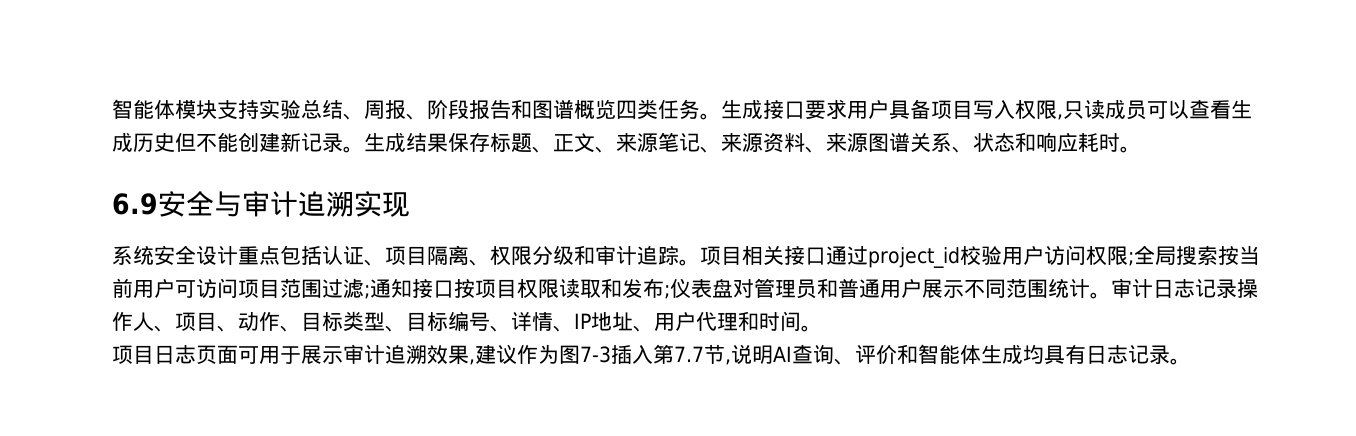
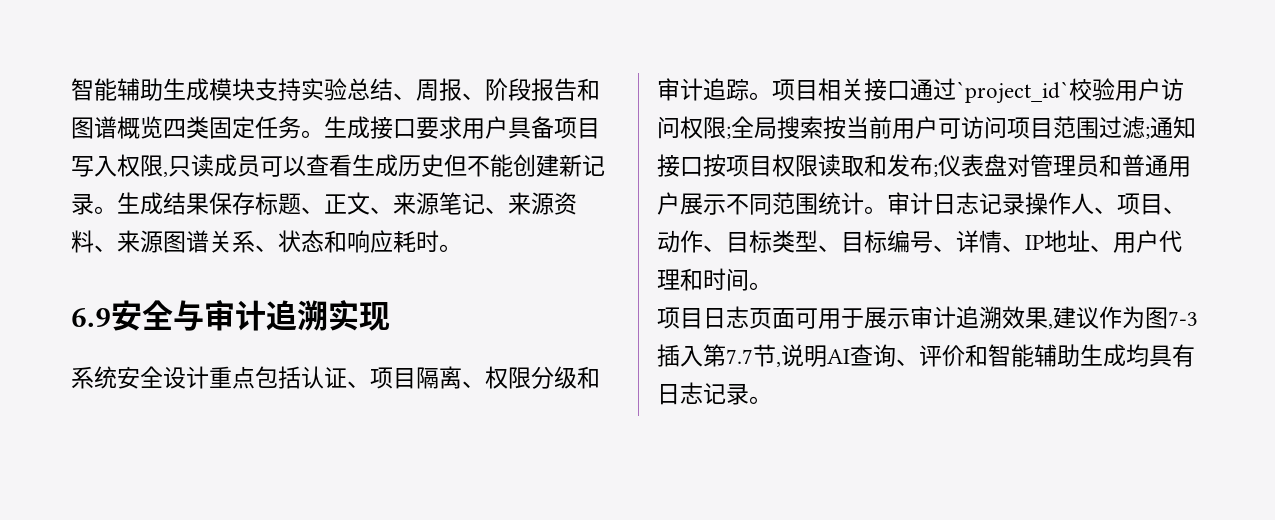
[112,99,175,119] 智能体 -> [71,78,209,101] 智能辅助生成
(658, 109) none -> [209,116,255,139] 固定
[868,247,960,268] project_id -> [956,81,1069,104] `project_id`
[960,345,981,364] 体 -> [1034,344,1080,367] 辅助

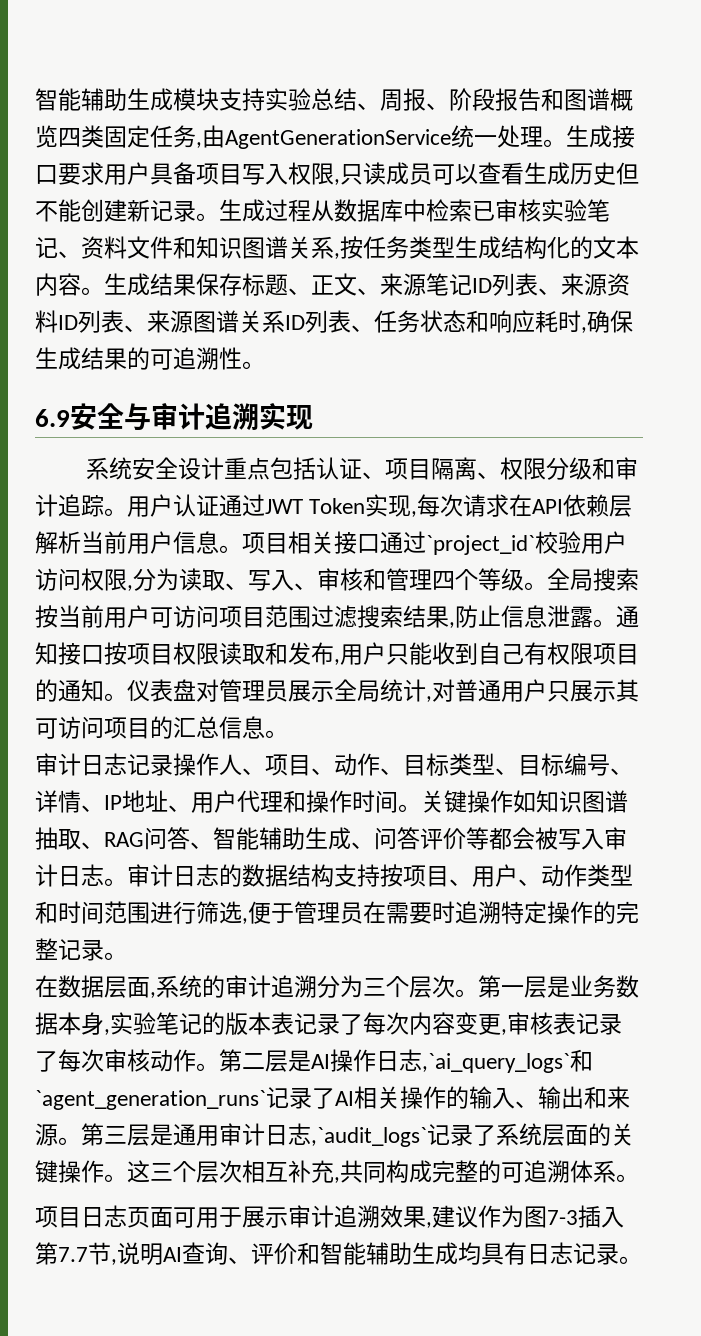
(301, 127) none -> [196,125,543,149] ,由AgentGenerationService统一处理
(163, 203) none -> [265,199,610,222] [35,236,639,259] [35,273,150,296] 过程从数据库中检索已审核实验笔记、资料文件和知识图谱关系,按任务类型生成结构化的文本内容。生成
(485, 203) none -> [472,273,538,296] ID列表
(94, 241) none -> [58,310,124,333] ID列表
[255,230,439,253] 、状态和响应耗时 -> [285,310,633,333] [35,347,242,370] ID列表、任务状态和响应耗时,确保生成结果的可追溯性
(772, 96) none -> [127,494,633,517] [35,531,242,554] 用户认证通过JWT Token实现,每次请求在API依赖层解析当前用户信息。
[726,126,731,139] ; -> [127,568,547,591] ,分为读取、写入、审核和管理四个等级。
[1145,126,1150,139] ; -> [357,605,616,628] 搜索结果,防止信息泄露。
[933,154,1191,177] [657,192,887,215] ;仪表盘对管理员和普通用户展示不同范围统计。 -> [334,642,639,665] [35,679,639,702] [35,716,288,739] ,用户只能收到自己有权限项目的通知。仪表盘对管理员展示全局统计,对普通用户只展示其可访问项目的汇总信息。 //
(703, 279) none -> [306,790,352,813] 操作
(772, 286) none -> [421,790,628,813] [35,827,627,850] [35,864,633,887] [35,901,639,924] [35,938,127,961] [35,975,639,998] [35,1012,622,1035] [35,1049,593,1073] [35,1086,630,1110] [35,1123,634,1147] [35,1160,639,1183] 关键操作如知识图谱抽取、RAG问答、智能辅助生成、问答评价等都会被写入审计日志。审计日志的数据结构支持按项目、用户、动作类型和时间范围进行筛选,便于管理员在需要时追溯特定操作的完整记录。 // 在数据层面,系统的审计追溯分为三个层次。第一层是业务数据本身,实验笔记的版本表记录了每次内容变更,审核表记录了每次审核动作。第二层是AI操作日志,`ai_query_logs`和`agent_generation_runs`记录了AI相关操作的输入、输出和来源。第三层是通用审计日志,`audit_logs`记录了系统层面的关键操作。这三个层次相互补充,共同构成完整的可追溯体系。

